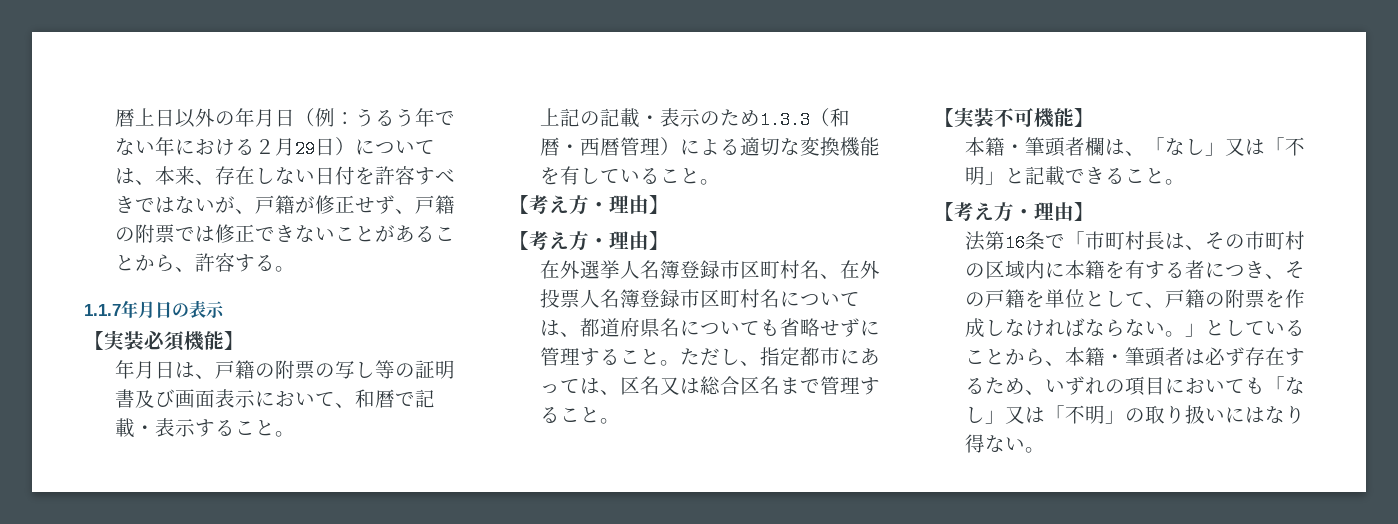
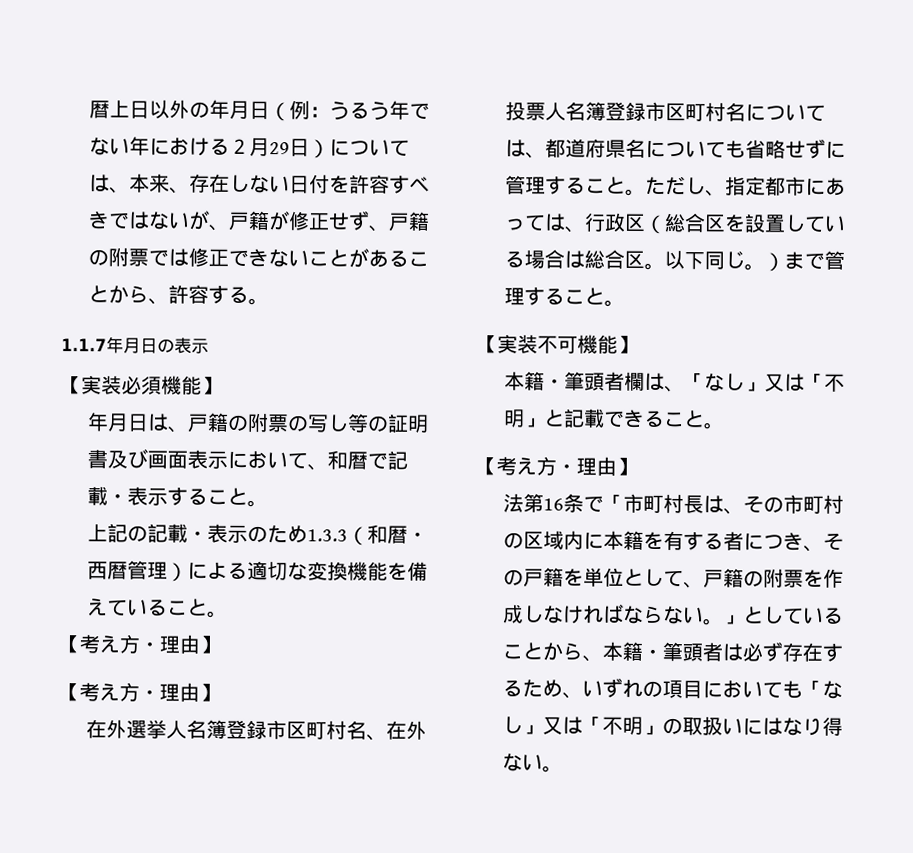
[560,166,601,185] 有し -> [407,561,429,581] [87,598,109,617] 備え
[620,376,781,395] 区名又は総合区名 -> [584,212,847,235] [504,249,786,272] 行政区（総合区を設置している場合は総合区。以下同じ。）
[1165,405,1186,424] り -> (704, 726) none

